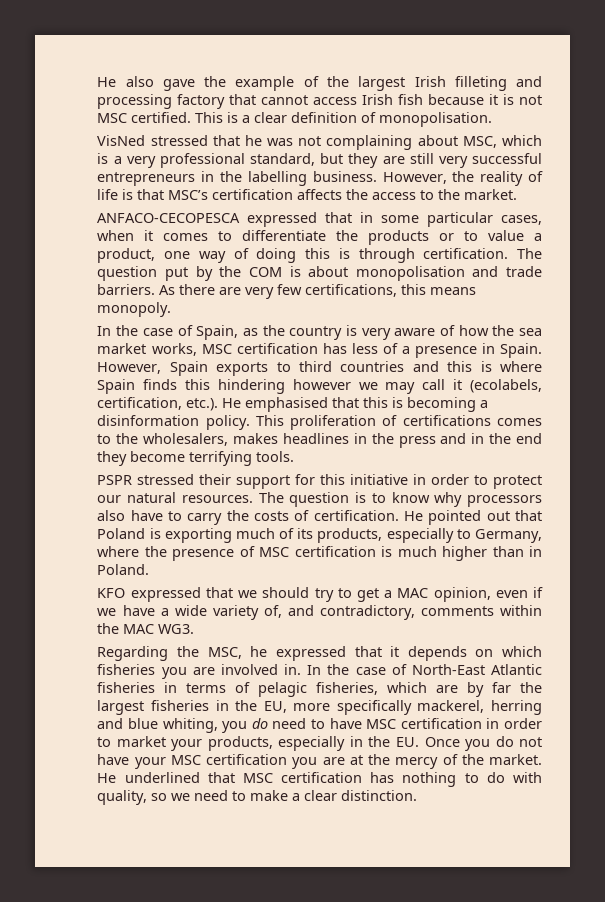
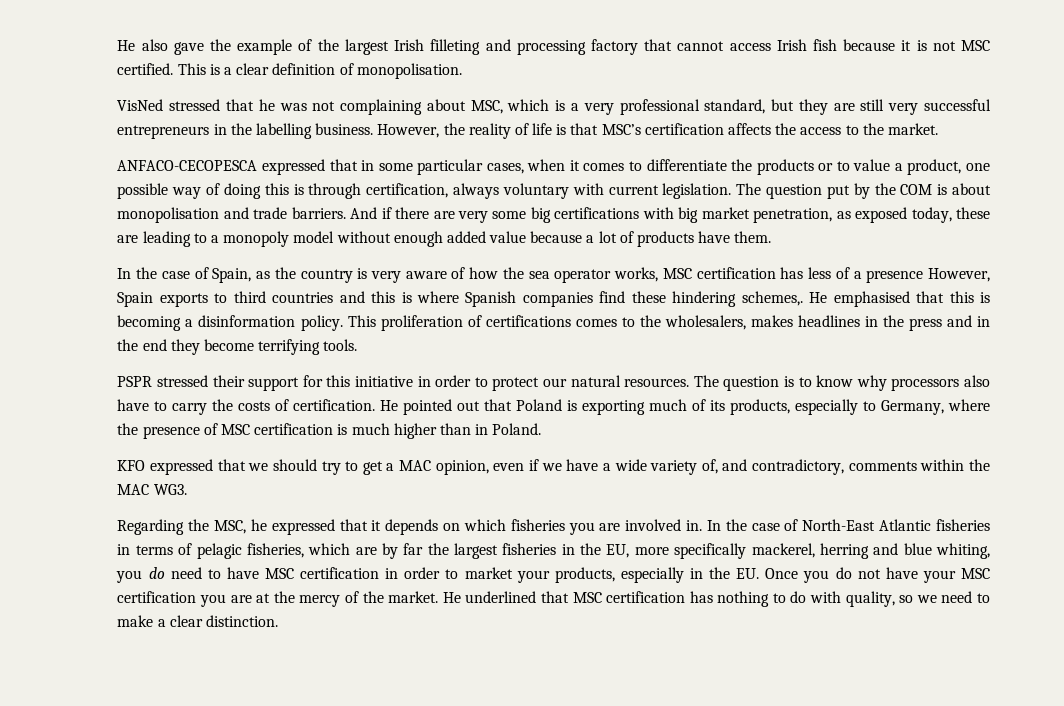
(191, 255) none -> [117,183,169,199] possible
[423,248,509,259] certification. -> [366,183,732,199] certification, always voluntary with current legislation.
[159,285,176,295] As -> [350,207,392,219] And if
[277,284,477,297] [97,302,172,317] few certifications, this means monopoly. -> [492,207,990,223] [117,231,772,247] some big certifications with big market penetration, as exposed today, these are leading to a monopoly model without enough added value because a lot of products have them.
[97,343,147,354] market -> [554,269,612,283] operator
[481,343,542,358] in Spain. -> (924, 276) none
[97,379,543,394] [97,397,219,411] Spain finds this hindering however we may call it (ecolabels, certification, etc.). -> [465,291,803,307] Spanish companies find these hindering schemes,.

